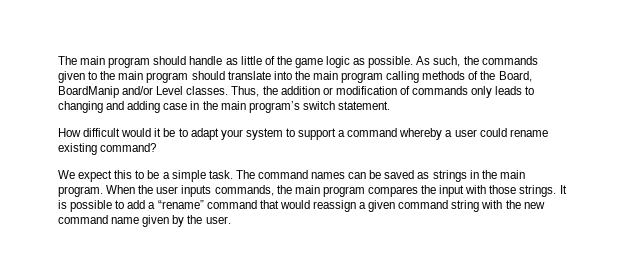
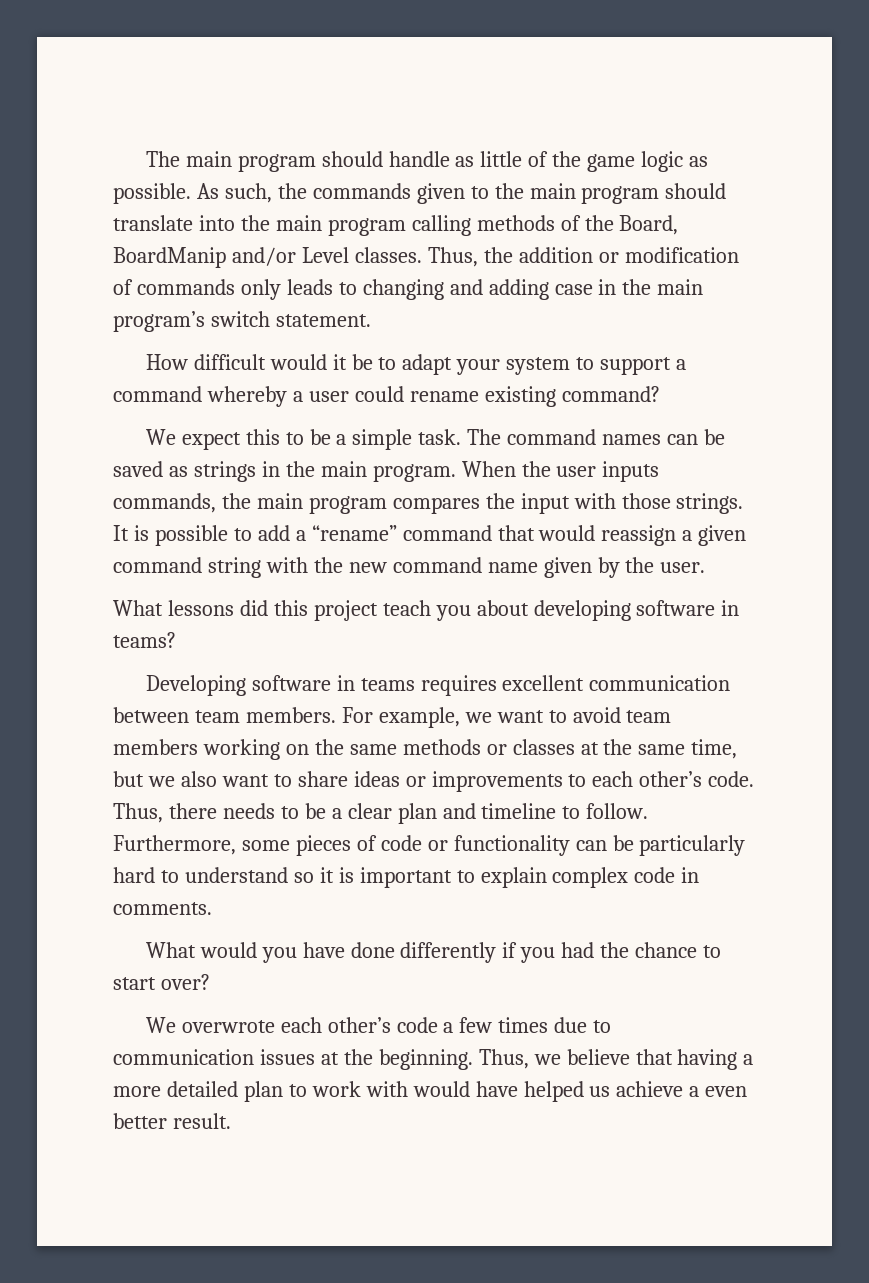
(231, 220) none -> [113,600,740,621] [113,632,176,648] [145,675,731,696] [113,707,672,728] [113,739,738,760] [113,771,755,792] [113,803,649,824] [113,835,746,856] [113,867,700,888] [113,902,212,915] [145,942,722,963] [113,974,210,990] [145,1017,612,1033] [113,1049,754,1070] [113,1081,748,1102] [113,1113,231,1129] // What lessons did this project teach you about developing software in teams? // Developing software in teams requires excellent communication between team members. For example, we want to avoid team members working on the same methods or classes at the same time, but we also want to share ideas or improvements to each other’s code. Thus, there needs to be a clear plan and timeline to follow. Furthermore, some pieces of code or functionality can be particularly hard to understand so it is important to explain complex code in comments. // What would you have done differently if you had the chance to start over? // We overwrote each other’s code a few times due to communication issues at the beginning. Thus, we believe that having a more detailed plan to work with would have helped us achieve a even better result.

